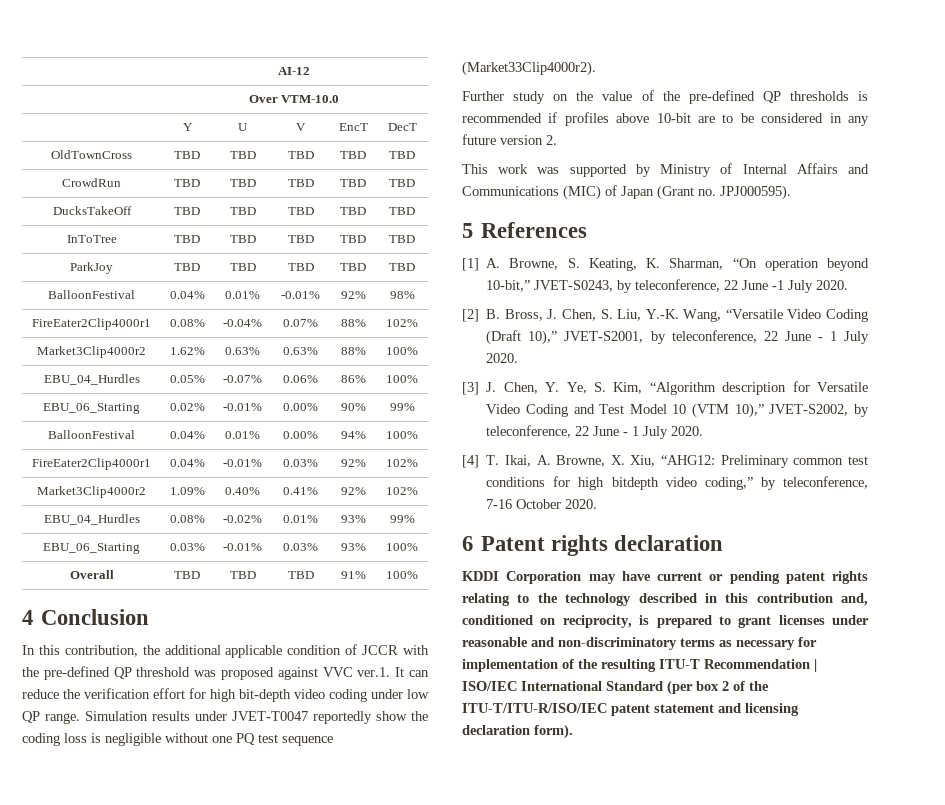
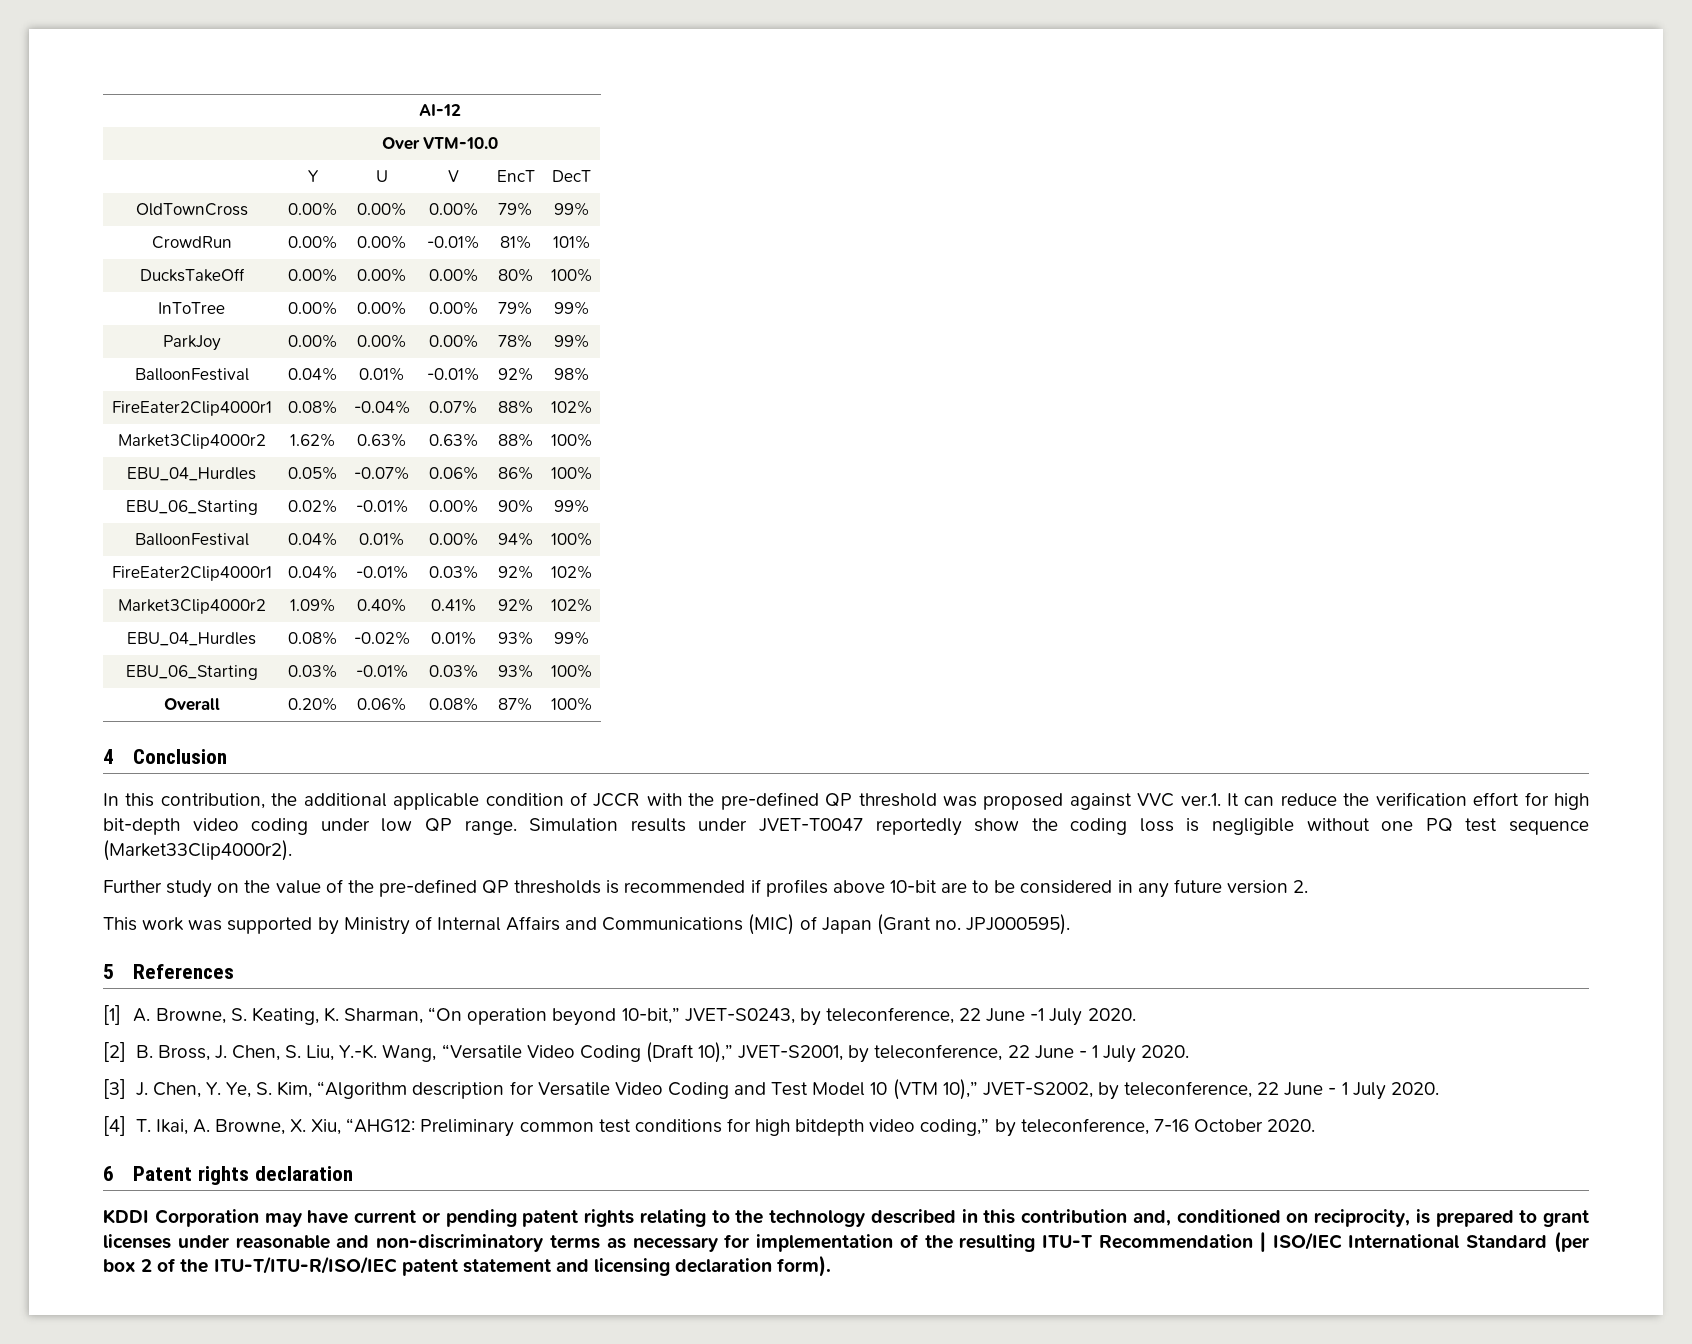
[174,151,200,159] [229,151,256,159] [287,151,314,159] [340,151,366,159] [389,151,415,159] [62,178,121,187] [174,179,200,187] [229,179,256,187] [287,179,314,187] [340,179,366,187] [389,179,415,187] [52,206,132,215] [174,207,200,215] [229,207,256,215] [287,207,314,215] [340,207,366,215] [389,207,415,215] [66,235,117,243] [174,235,200,243] [229,235,256,243] [287,235,314,243] [340,235,366,243] [389,235,415,243] [70,262,113,274] [174,263,200,271] [229,263,256,271] [287,263,314,271] [340,263,366,271] [389,263,415,271] TBD | TBD | TBD | TBD | TBD // CrowdRun | TBD | TBD | TBD | TBD | TBD // DucksTakeOff | TBD | TBD | TBD | TBD | TBD // InToTree | TBD | TBD | TBD | TBD | TBD // ParkJoy | TBD | TBD | TBD | TBD | TBD -> [287,202,338,216] [357,202,407,216] [428,202,479,216] [498,202,533,216] [553,202,590,216] [151,236,232,249] [287,235,338,249] [357,235,407,249] [427,235,480,249] [499,235,532,249] [552,235,591,249] [139,268,245,282] [287,268,338,282] [357,268,407,282] [428,268,479,282] [497,268,534,282] [550,268,593,282] [158,302,225,314] [287,301,338,315] [357,301,407,315] [428,301,479,315] [498,301,533,315] [553,301,590,315] [162,335,221,351] [287,334,338,348] [357,334,407,348] [428,334,479,348] [498,334,533,348] [553,334,590,348] 0.00% | 0.00% | 0.00% | 79% | 99% // CrowdRun | 0.00% | 0.00% | -0.01% | 81% | 101% // DucksTakeOff | 0.00% | 0.00% | 0.00% | 80% | 100% // InToTree | 0.00% | 0.00% | 0.00% | 79% | 99% // ParkJoy | 0.00% | 0.00% | 0.00% | 78% | 99%
[174,571,200,579] [229,571,256,579] [287,571,314,579] [340,571,366,579] TBD | TBD | TBD | 91% -> [287,697,338,711] [357,697,407,711] [428,697,479,711] [498,697,533,711] 0.20% | 0.06% | 0.08% | 87%

